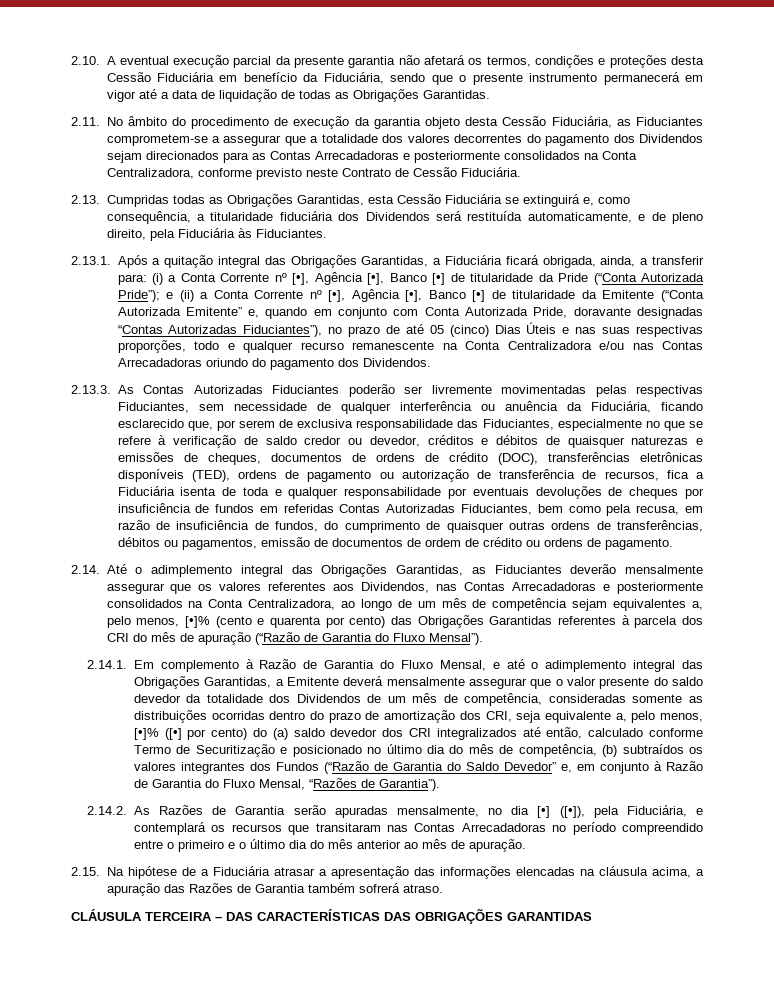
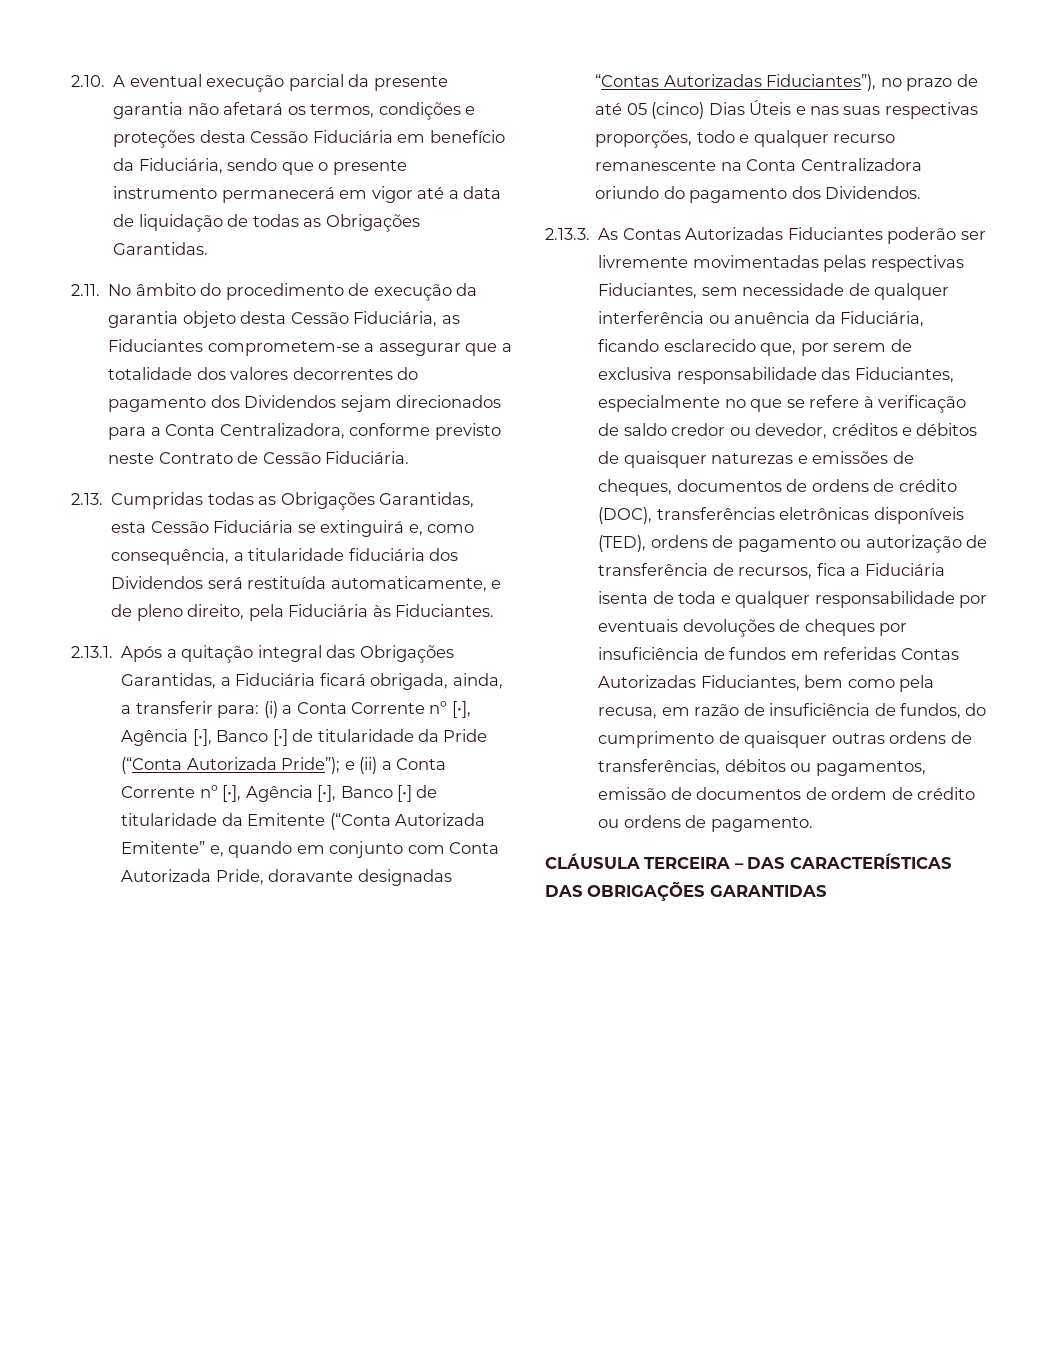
[251,151,599,163] as Contas Arrecadadoras e posteriormente consolidados na -> [150,427,161,436] a
[599,341,703,350] [117,358,202,367] e/ou nas Contas Arrecadadoras -> (922, 164) none
[71,564,703,577] [106,582,703,594] [106,598,703,611] [106,615,704,628] [106,632,483,645] [87,659,704,672] [133,676,704,689] [133,693,704,706] [133,710,704,723] [133,727,704,740] [133,744,704,757] [133,761,703,774] [133,778,440,791] [87,805,703,818] [133,822,704,835] [133,839,526,852] [71,866,705,879] [106,883,443,896] // 2.14. Até o adimplemento integral das Obrigações Garantidas, as Fiduciantes deverão mensalmente assegurar que os valores referentes aos Dividendos, nas Contas Arrecadadoras e posteriormente consolidados na Conta Centralizadora, ao longo de um mês de competência sejam equivalentes a, pelo menos, [•]% (cento e quarenta por cento) das Obrigações Garantidas referentes à parcela dos CRI do mês de apuração (“Razão de Garantia do Fluxo Mensal”). // 2.14.1. Em complemento à Razão de Garantia do Fluxo Mensal, e até o adimplemento integral das Obrigações Garantidas, a Emitente deverá mensalmente assegurar que o valor presente do saldo devedor da totalidade dos Dividendos de um mês de competência, consideradas somente as distribuições ocorridas dentro do prazo de amortização dos CRI, seja equivalente a, pelo menos, [•]% ([•] por cento) do (a) saldo devedor dos CRI integralizados até então, calculado conforme Termo de Securitização e posicionado no último dia do mês de competência, (b) subtraídos os valores integrantes dos Fundos (“Razão de Garantia do Saldo Devedor” e, em conjunto à Razão de Garantia do Fluxo Mensal, “Razões de Garantia”). // 2.14.2. As Razões de Garantia serão apuradas mensalmente, no dia [•] ([•]), pela Fiduciária, e contemplará os recursos que transitaram nas Contas Arrecadadoras no período compreendido entre o primeiro e o último dia do mês anterior ao mês de apuração. // 2.15. Na hipótese de a Fiduciária atrasar a apresentação das informações elencadas na cláusula acima, a apuração das Razões de Garantia também sofrerá atraso. -> (813, 824) none

